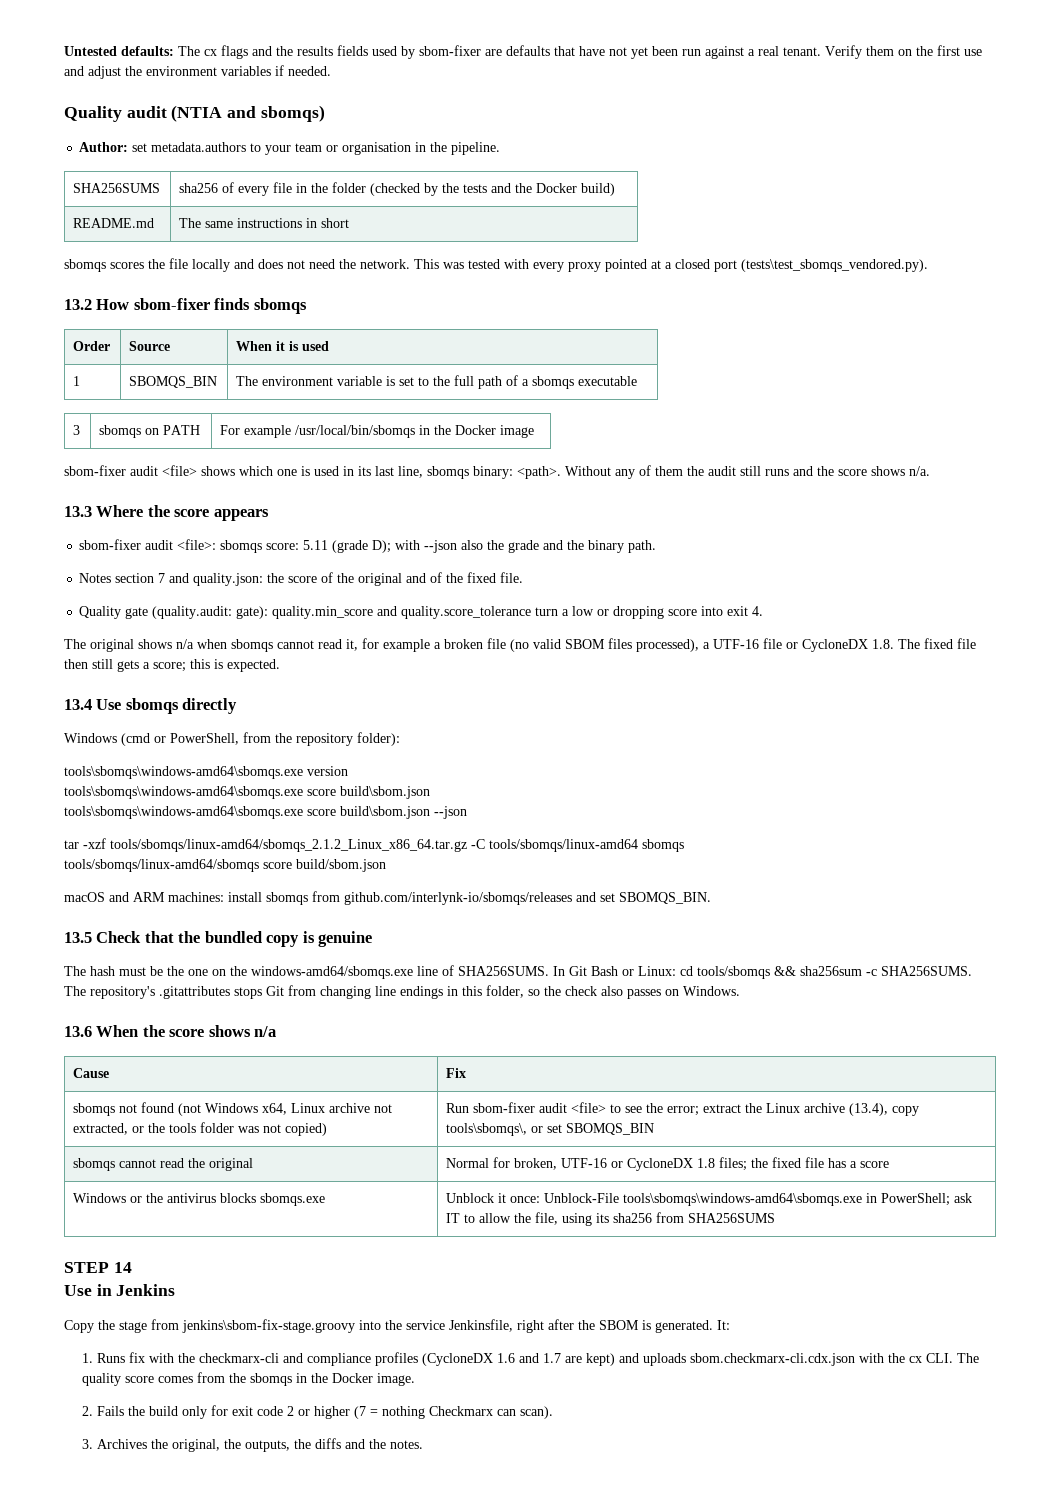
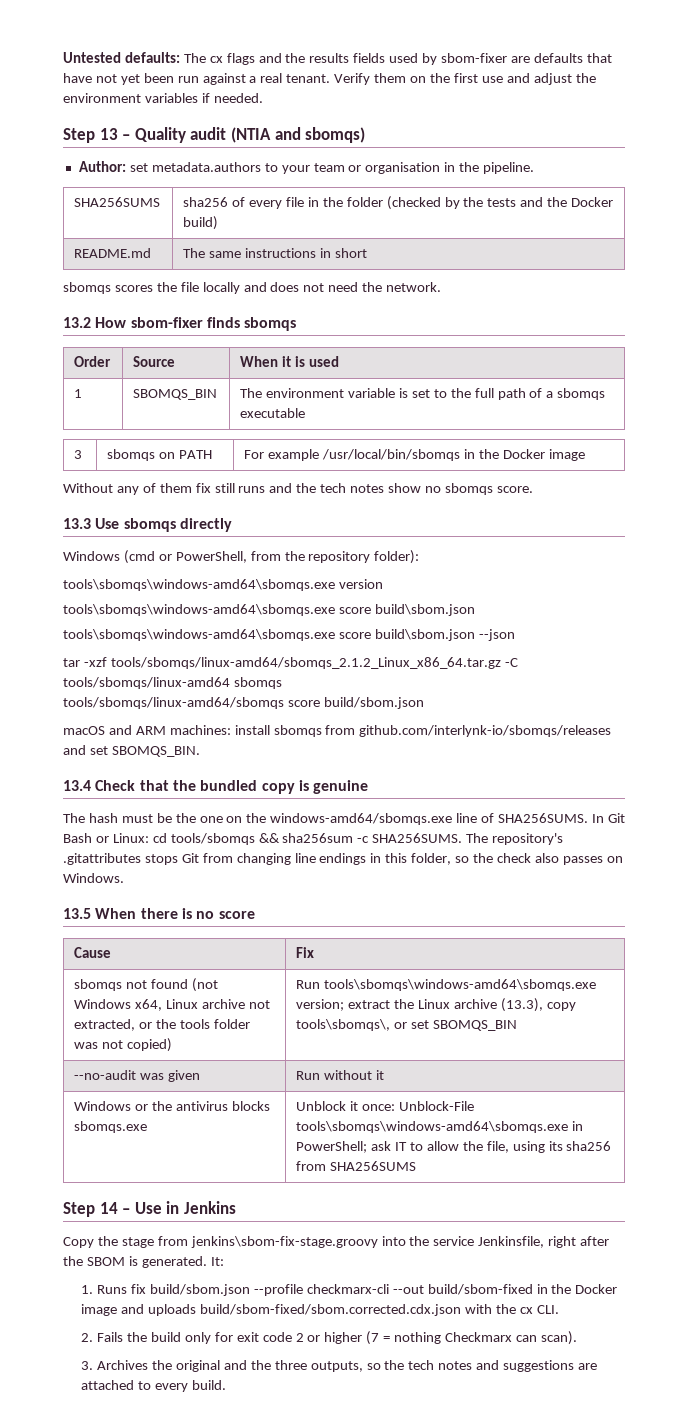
(331, 71) none -> [63,128,131,143] Step 13 –
[414,259,928,272] This was tested with every proxy pointed at a closed port (tests\test_sbomqs_vendored.py). -> (442, 287) none
[64,465,561,479] sbom-fixer audit <file> shows which one is used in its last line, sbomqs binary: <path>. -> (585, 455) none
[687,466,736,476] the audit -> [195,483,211,493] fix
[838,466,930,476] [64,505,269,521] [79,539,657,553] [79,572,524,586] [79,606,764,619] [64,638,976,652] [64,659,280,672] [64,699,92,710] score shows n/a. // 13.3 Where the score appears // sbom-fixer audit <file>: sbomqs score: 5.11 (grade D); with --json also the grade and the binary path. // Notes section 7 and quality.json: the score of the original and of the fixed file. // Quality gate (quality.audit: gate): quality.min_score and quality.score_tolerance turn a low or dropping score into exit 4. // The original shows n/a when sbomqs cannot read it, for example a broken file (no valid SBOM files processed), a UTF-16 file or CycloneDX 1.8. The fixed file then still gets a score; this is expected. // 13.4 -> [320,483,533,495] [63,518,91,529] tech notes show no sbomqs score. // 13.3
[64,932,92,943] 13.5 -> [63,780,91,791] 13.4
[64,1025,277,1037] 13.6 When the score shows n/a -> [63,908,255,919] 13.5 When there is no score
[473,1102,700,1116] sbom-fixer audit <file> to see the error; -> [324,979,597,991] [296,999,345,1011] tools\sbomqs\windows-amd64\sbomqs.exe version;
[849,1103,889,1116] (13.4), -> [500,998,543,1012] (13.3),
[73,1158,254,1171] [446,1157,890,1171] sbomqs cannot read the original | Normal for broken, UTF-16 or CycloneDX 1.8 files; the fixed file has a score -> [74,1070,201,1082] [296,1070,385,1080] --no-audit was given | Run without it
[64,1262,109,1273] STEP -> [63,1202,95,1217] Step
(132, 1267) // -> [122,1208,131,1214] –
[149,1352,616,1366] with the checkmarx-cli and compliance profiles (CycloneDX 1.6 and 1.7 are kept) -> [149,1284,618,1296] [81,1304,118,1316] build/sbom.json --profile checkmarx-cli --out build/sbom-fixed in the Docker image
[690,1353,856,1366] sbom.checkmarx-cli.cdx.json -> [199,1304,461,1316] build/sbom-fixed/sbom.corrected.cdx.json
[957,1353,980,1363] [82,1372,416,1386] The quality score comes from the sbomqs in the Docker image. -> (559, 1309) none
[172,1438,424,1452] original, the outputs, the diffs and the notes. -> [175,1360,598,1372] [81,1380,226,1392] original and the three outputs, so the tech notes and suggestions are attached to every build.

